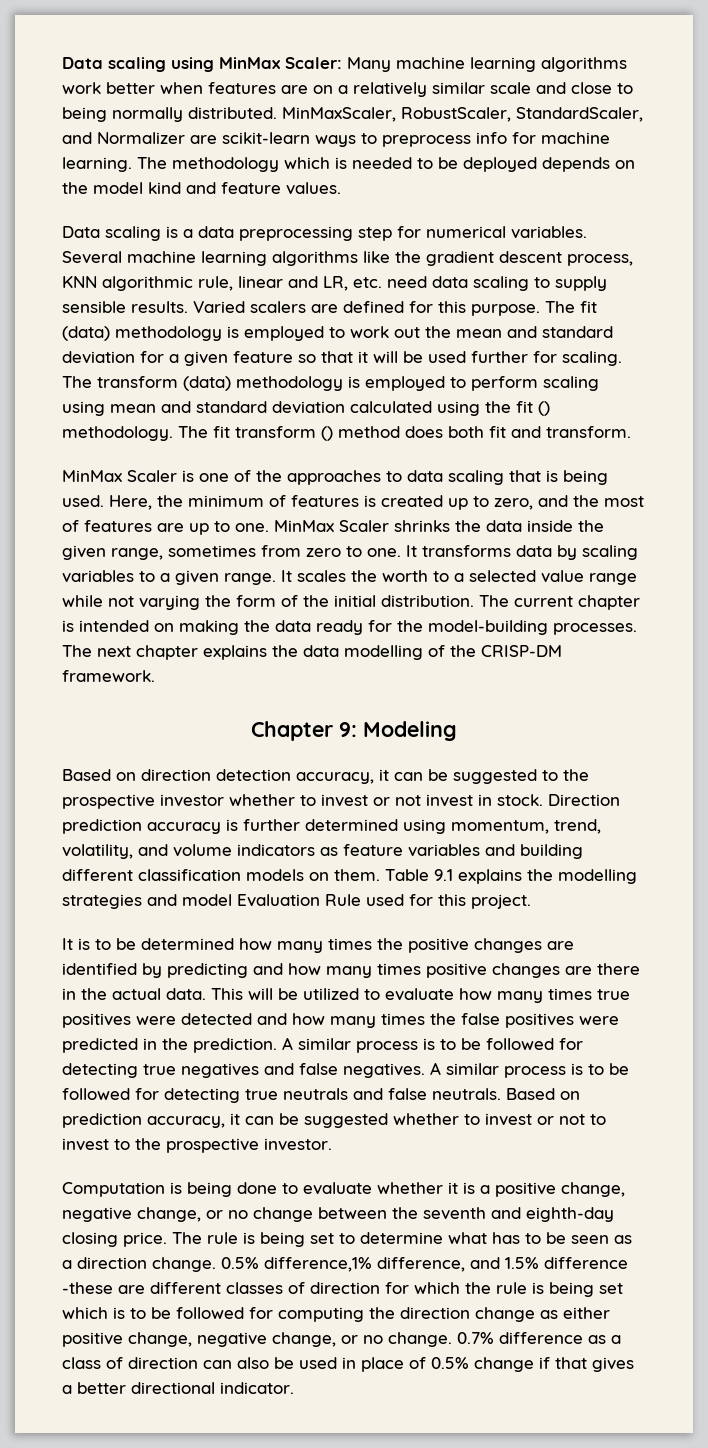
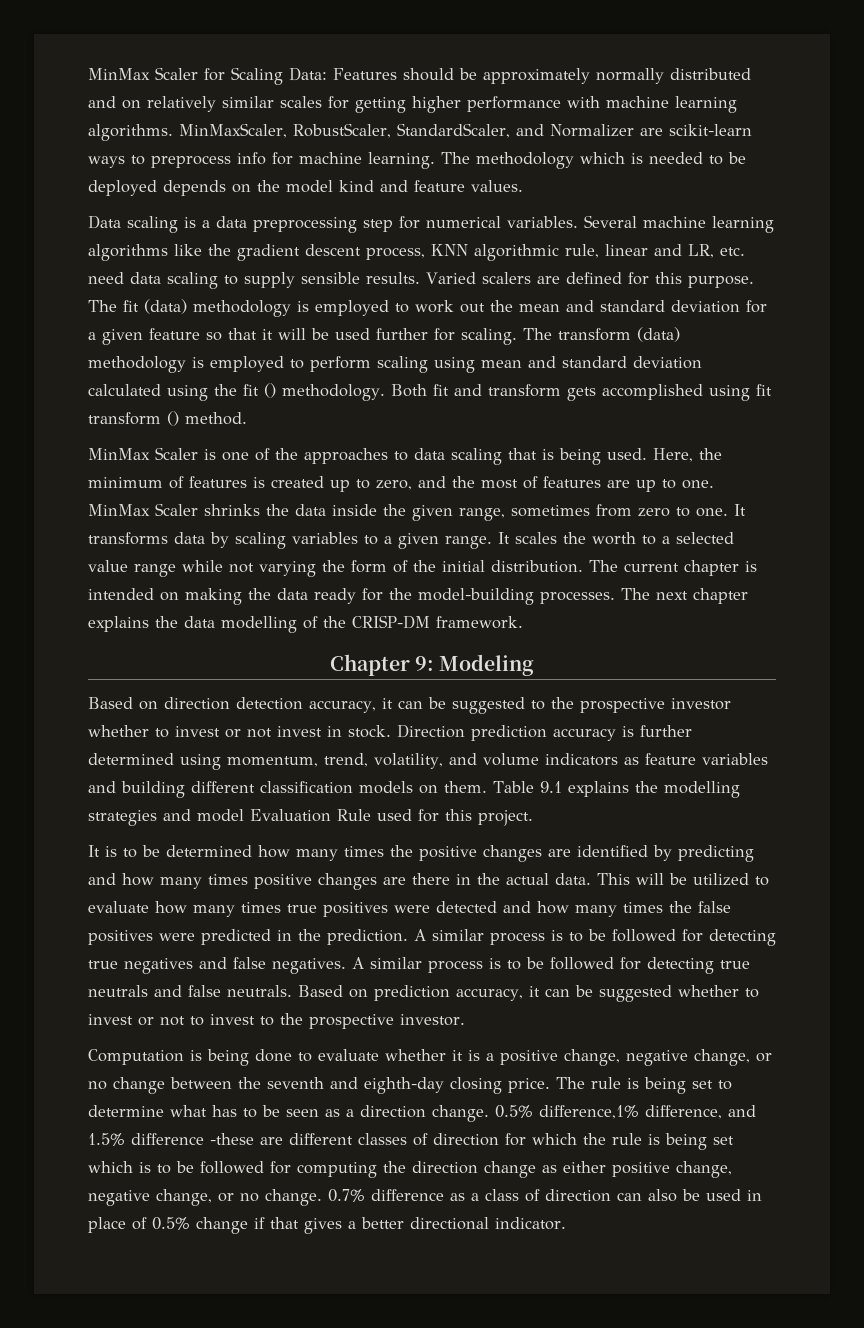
[62,57,627,72] [62,82,633,97] [62,107,277,122] Data scaling using MinMax Scaler: Many machine learning algorithms work better when features are on a relatively similar scale and close to being normally distributed. -> [88,67,751,85] [88,96,737,113] [88,124,173,141] MinMax Scaler for Scaling Data: Features should be approximately normally distributed and on relatively similar scales for getting higher performance with machine learning algorithms.
[178,426,631,441] The fit transform () method does both fit and transform. -> [390,384,772,401] [88,411,247,426] Both fit and transform gets accomplished using fit transform () method.

